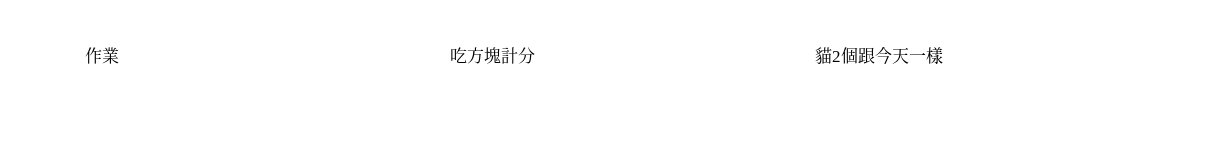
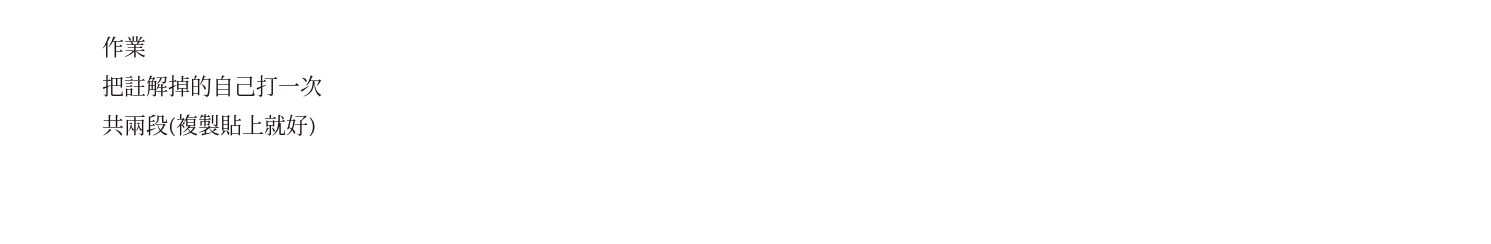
[450,47,535,64] [815,46,943,65] 吃方塊計分 // 貓2個跟今天一樣 -> [102,75,322,97] [102,114,316,137] 把註解掉的自己打一次 // 共兩段(複製貼上就好)

